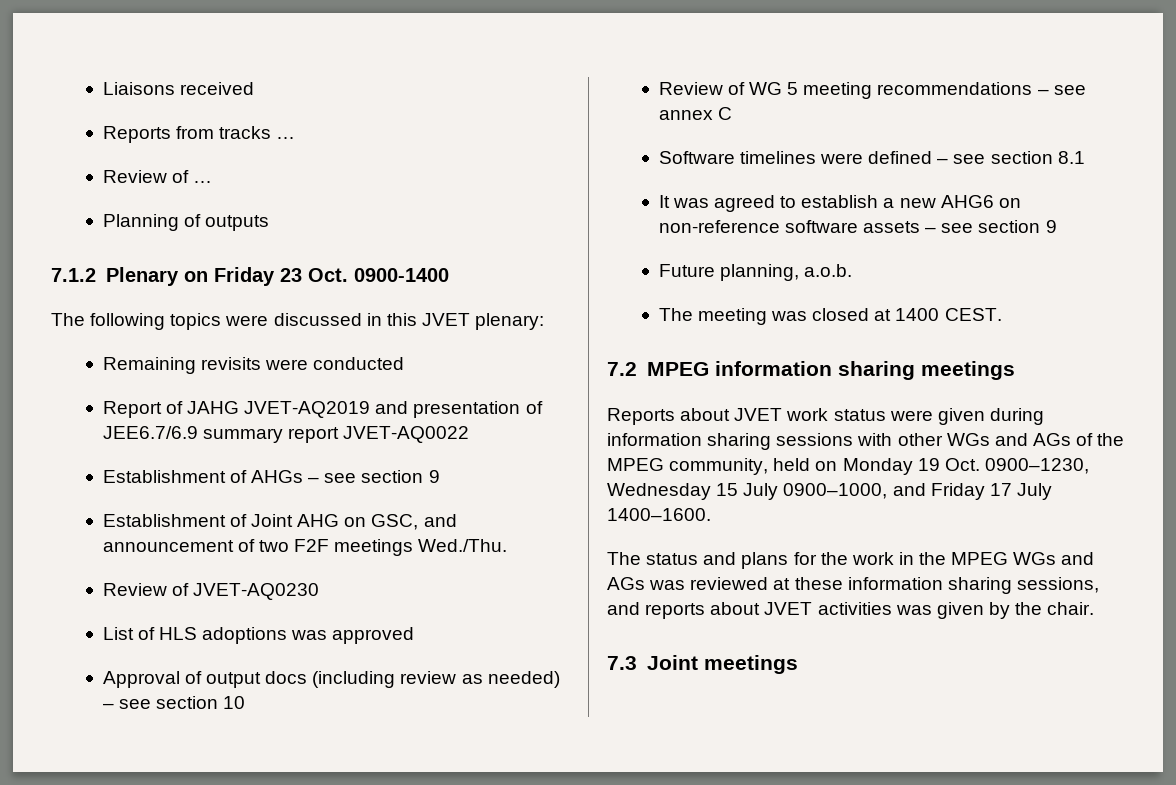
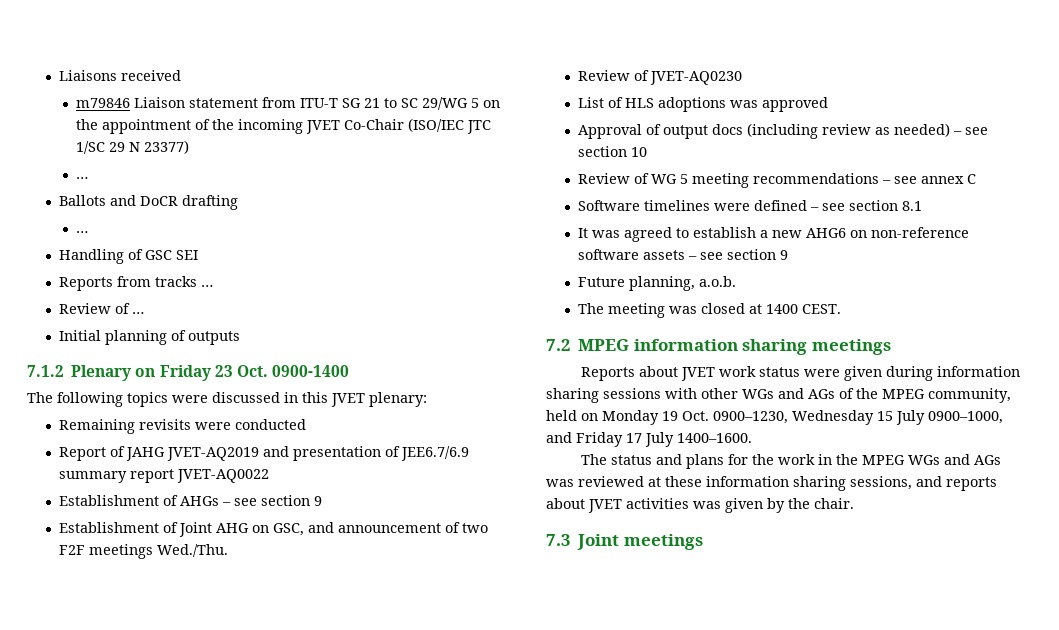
(254, 88) none -> [75,97,500,110] [75,118,491,134] [75,140,189,154] [75,177,88,179] [59,195,239,210] [75,231,88,233] [59,249,199,264] // m79846 Liaison statement from ITU-T SG 21 to SC 29/WG 5 on the appointment of the incoming JVET Co-Chair (ISO/IEC JTC 1/SC 29 N 23377) // … // Ballots and DoCR drafting // … // Handling of GSC SEI
[102,214,179,231] Planning -> [59,330,168,345] Initial planning

